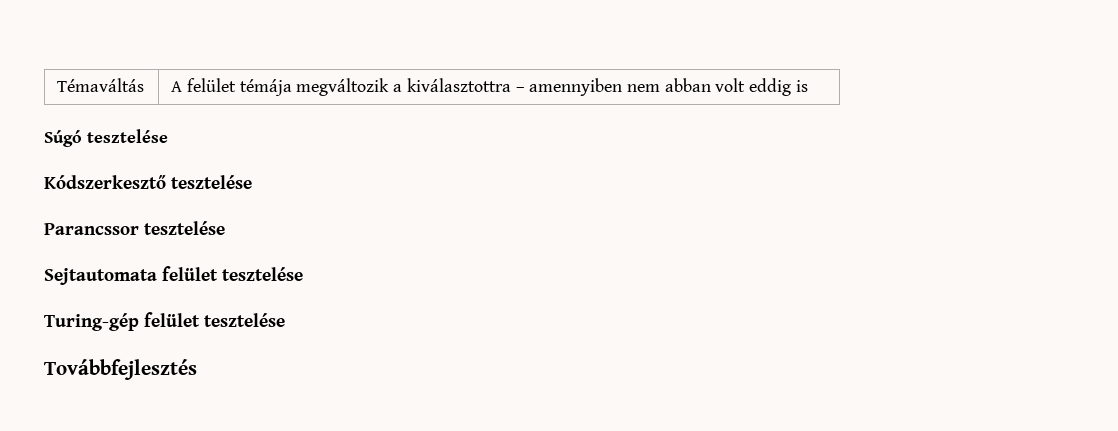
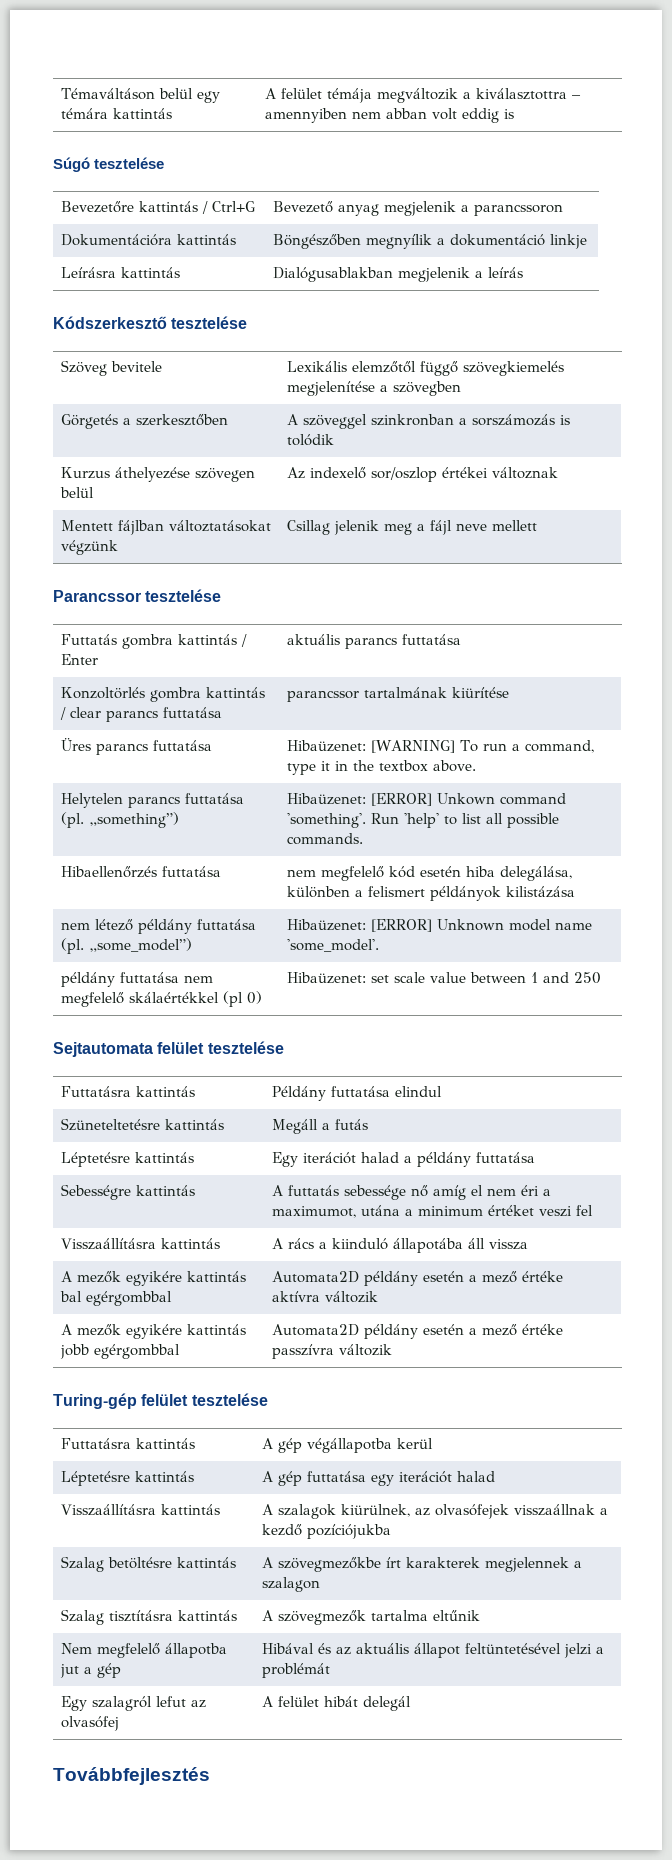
[57,78,145,92] Témaváltás -> [61,88,221,103] [61,108,173,119] Témaváltáson belül egy témára kattintás
[44,175,252,189] [44,221,225,235] [44,266,303,285] [44,312,285,331] // Kódszerkesztő tesztelése // Parancssor tesztelése // Sejtautomata felület tesztelése // Turing-gép felület tesztelése -> [61,201,256,214] [273,201,564,216] [61,234,237,246] [273,234,588,249] [61,267,181,278] [273,267,524,282] [53,316,248,329] [61,360,163,376] [287,361,565,376] [287,381,462,396] [61,414,229,429] [287,414,571,429] [287,434,335,446] [61,467,256,482] [60,487,95,498] [287,467,559,482] [61,520,272,535] [61,540,119,555] [287,520,538,535] [53,589,222,602] [61,634,248,649] [61,654,99,665] [287,634,462,649] [61,687,266,702] [60,707,223,722] [287,687,510,702] [61,738,213,755] [287,740,595,753] [287,760,477,775] [61,793,245,808] [61,812,180,828] [287,793,567,806] [287,813,560,828] [287,833,364,845] [61,866,222,878] [287,866,573,881] [287,886,576,901] [61,919,257,934] [61,938,193,954] [287,919,593,932] [287,939,380,952] [61,972,214,987] [61,991,263,1007] [287,972,602,984] [53,1041,284,1057] [61,1086,196,1097] [272,1086,443,1101] [61,1118,225,1131] [272,1119,369,1134] [61,1152,195,1167] [272,1152,536,1167] [61,1184,196,1200] [272,1185,552,1200] [272,1205,594,1218] [61,1238,221,1250] [272,1238,529,1253] [61,1271,247,1286] [60,1291,173,1306] [272,1271,564,1286] [272,1291,379,1303] [61,1324,247,1339] [60,1344,181,1359] [272,1324,564,1339] [272,1344,393,1359] [53,1393,268,1409] [61,1438,196,1449] [262,1438,434,1453] [61,1471,195,1486] [262,1471,496,1486] [61,1504,221,1516] [262,1504,609,1519] [262,1524,392,1539] [61,1556,237,1572] [262,1557,583,1572] [262,1577,321,1592] [61,1609,238,1625] [262,1610,481,1625] [61,1643,228,1658] [60,1663,122,1678] [262,1643,605,1658] [262,1663,331,1678] [61,1696,207,1711] [61,1716,120,1731] [262,1696,412,1711] // Bevezetőre kattintás / Ctrl+G | Bevezető anyag megjelenik a parancssoron // Dokumentációra kattintás | Böngészőben megnyílik a dokumentáció linkje // Leírásra kattintás | Dialógusablakban megjelenik a leírás // Kódszerkesztő tesztelése // Szöveg bevitele | Lexikális elemzőtől függő szövegkiemelés megjelenítése a szövegben // Görgetés a szerkesztőben | A szöveggel szinkronban a sorszámozás is tolódik // Kurzus áthelyezése szövegen belül | Az indexelő sor/oszlop értékei változnak // Mentett fájlban változtatásokat végzünk | Csillag jelenik meg a fájl neve mellett // Parancssor tesztelése // Futtatás gombra kattintás / Enter | aktuális parancs futtatása // Konzoltörlés gombra kattintás / clear parancs futtatása | parancssor tartalmának kiürítése // Üres parancs futtatása | Hibaüzenet: [WARNING] To run a command, type it in the textbox above. // Helytelen parancs futtatása (pl. „something”) | Hibaüzenet: [ERROR] Unkown command 'something'. Run 'help' to list all possible commands. // Hibaellenőrzés futtatása | nem megfelelő kód esetén hiba delegálása, különben a felismert példányok kilistázása // nem létező példány futtatása (pl. „some_model”) | Hibaüzenet: [ERROR] Unknown model name 'some_model'. // példány futtatása nem megfelelő skálaértékkel (pl 0) | Hibaüzenet: set scale value between 1 and 250 // Sejtautomata felület tesztelése // Futtatásra kattintás | Példány futtatása elindul // Szüneteltetésre kattintás | Megáll a futás // Léptetésre kattintás | Egy iterációt halad a példány futtatása // Sebességre kattintás | A futtatás sebessége nő amíg el nem éri a maximumot, utána a minimum értéket veszi fel // Visszaállításra kattintás | A rács a kiinduló állapotába áll vissza // A mezők egyikére kattintás bal egérgombbal | Automata2D példány esetén a mező értéke aktívra változik // A mezők egyikére kattintás jobb egérgombbal | Automata2D példány esetén a mező értéke passzívra változik // Turing-gép felület tesztelése // Futtatásra kattintás | A gép végállapotba kerül // Léptetésre kattintás | A gép futtatása egy iterációt halad // Visszaállításra kattintás | A szalagok kiürülnek, az olvasófejek visszaállnak a kezdő pozíciójukba // Szalag betöltésre kattintás | A szövegmezőkbe írt karakterek megjelennek a szalagon // Szalag tisztításra kattintás | A szövegmezők tartalma eltűnik // Nem megfelelő állapotba jut a gép | Hibával és az aktuális állapot feltüntetésével jelzi a problémát // Egy szalagról lefut az olvasófej | A felület hibát delegál

